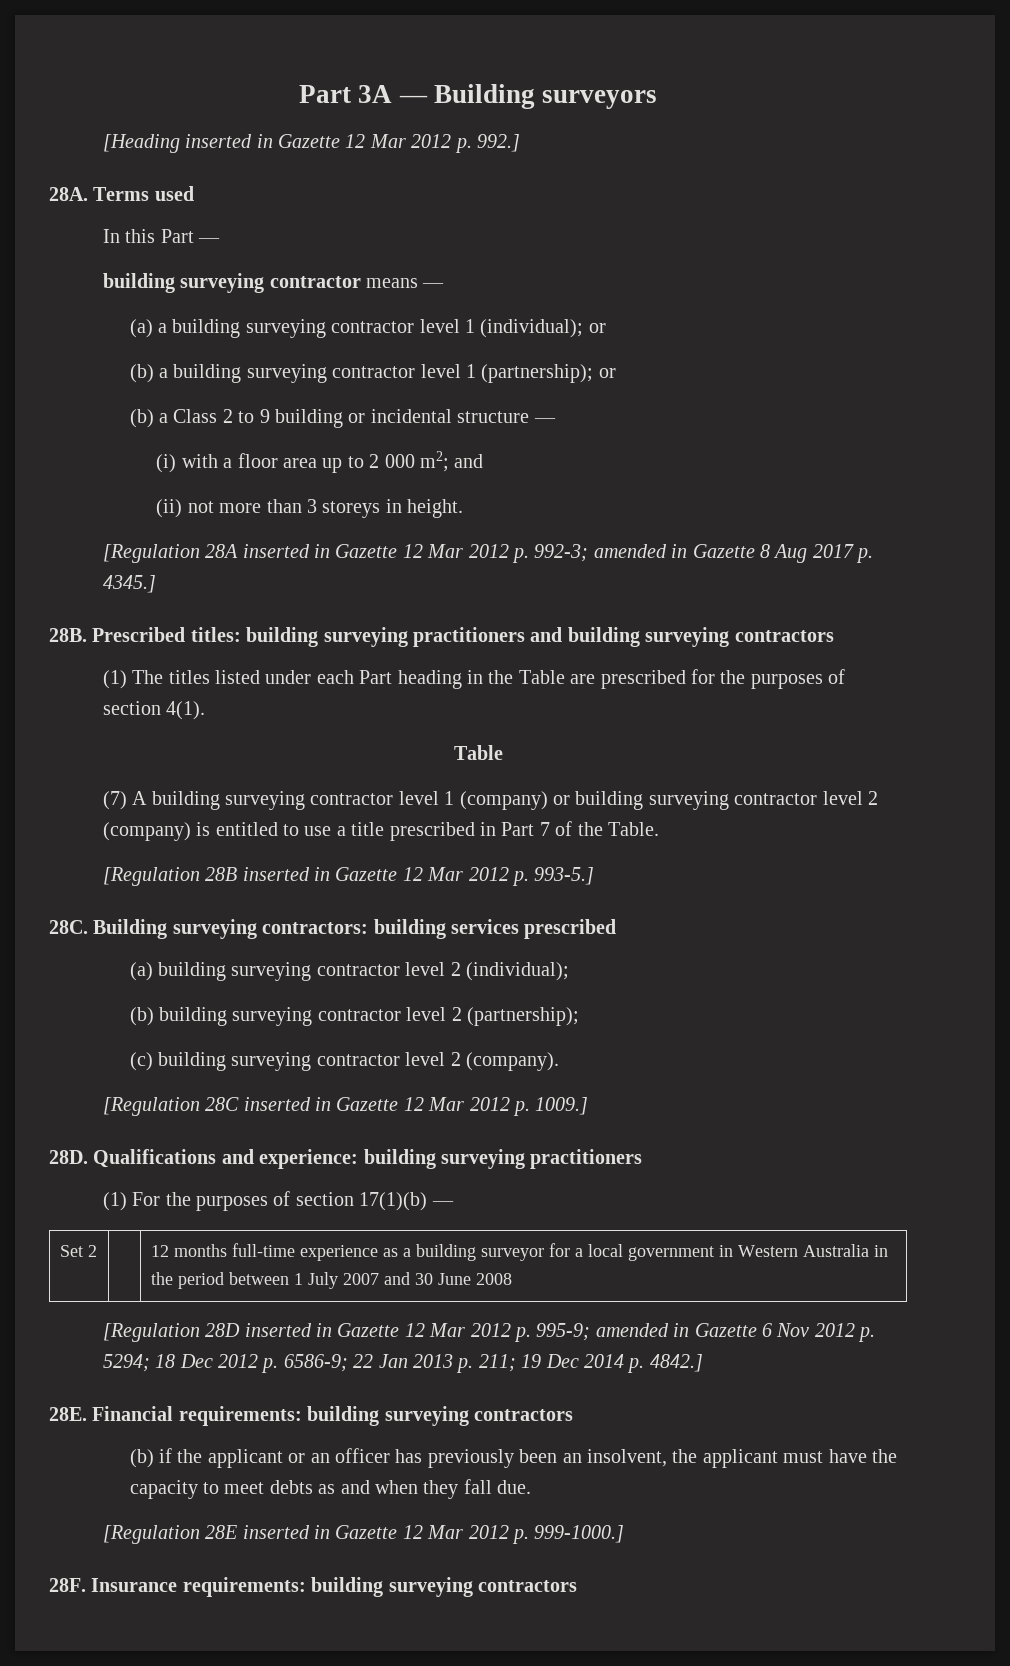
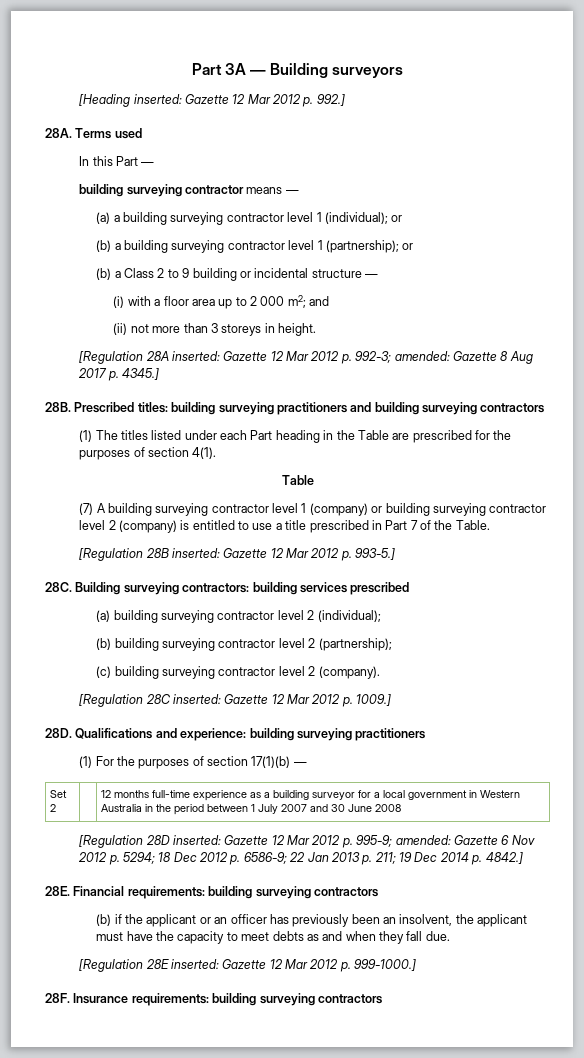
[185,134,273,148] inserted in -> [133,94,182,104] inserted:
[242,544,330,558] inserted in -> [171,351,220,361] inserted:
[593,544,688,558] amended in -> [394,351,450,361] amended:
[242,867,330,881] inserted in -> [171,548,220,558] inserted:
[243,1097,331,1111] inserted in -> [172,694,221,704] inserted:
[244,1323,332,1337] inserted in -> [172,835,221,845] inserted:
[595,1323,690,1337] amended in -> [395,835,451,845] amended:
[242,1525,330,1539] inserted in -> [170,959,219,969] inserted:

